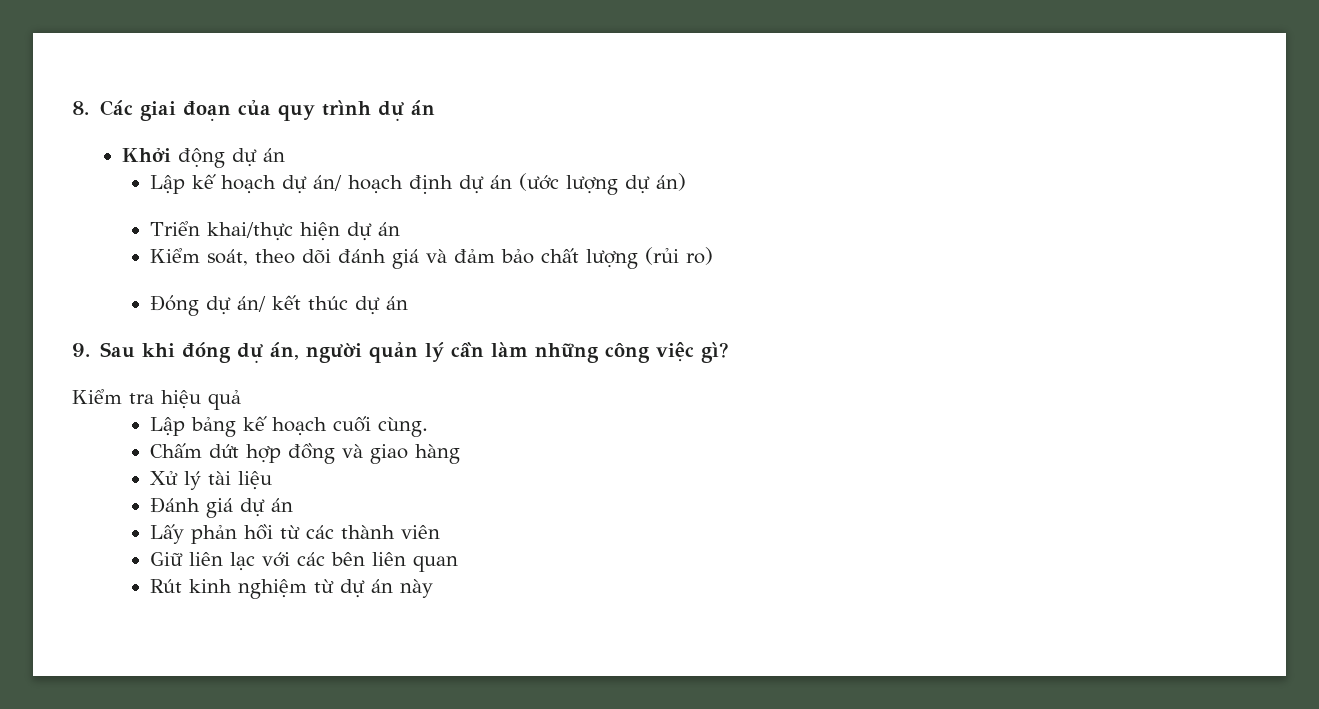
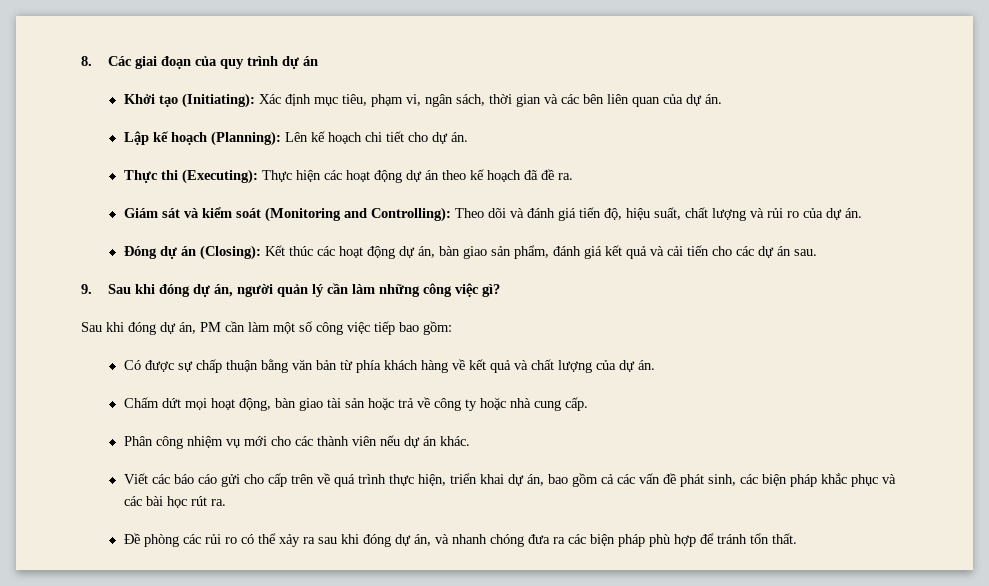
[178,148,286,168] [150,173,687,195] [150,221,401,241] [150,247,714,269] [150,295,409,316] động dự án // Lập kế hoạch dự án/ hoạch định dự án (ước lượng dự án) // Triển khai/thực hiện dự án // Kiểm soát, theo dõi đánh giá và đảm bảo chất lượng (rủi ro) // Đóng dự án/ kết thúc dự án -> [158,93,722,108] [123,131,468,146] [123,169,573,184] [123,207,862,222] [123,245,817,260] tạo (Initiating): Xác định mục tiêu, phạm vi, ngân sách, thời gian và các bên liên quan của dự án. // Lập kế hoạch (Planning): Lên kế hoạch chi tiết cho dự án. // Thực thi (Executing): Thực hiện các hoạt động dự án theo kế hoạch đã đề ra. // Giám sát và kiểm soát (Monitoring and Controlling): Theo dõi và đánh giá tiến độ, hiệu suất, chất lượng và rủi ro của dự án. // Đóng dự án (Closing): Kết thúc các hoạt động dự án, bàn giao sản phẩm, đánh giá kết quả và cải tiến cho các dự án sau.
[72,389,241,410] [150,416,429,437] [150,443,461,464] [150,471,273,490] [150,497,294,518] [150,524,441,544] [150,552,459,572] [150,579,434,599] Kiểm tra hiệu quả // Lập bảng kế hoạch cuối cùng. // Chấm dứt hợp đồng và giao hàng // Xử lý tài liệu // Đánh giá dự án // Lấy phản hồi từ các thành viên // Giữ liên lạc với các bên liên quan // Rút kinh nghiệm từ dự án này -> [81,321,452,335] [123,359,655,373] [123,397,588,411] [123,435,470,449] [123,473,896,487] [123,496,226,508] [123,533,797,547] Sau khi đóng dự án, PM cần làm một số công việc tiếp bao gồm: // Có được sự chấp thuận bằng văn bản từ phía khách hàng về kết quả và chất lượng của dự án. // Chấm dứt mọi hoạt động, bàn giao tài sản hoặc trả về công ty hoặc nhà cung cấp. // Phân công nhiệm vụ mới cho các thành viên nếu dự án khác. // Viết các báo cáo gửi cho cấp trên về quá trình thực hiện, triển khai dự án, bao gồm cả các vấn đề phát sinh, các biện pháp khắc phục và các bài học rút ra. // Đề phòng các rủi ro có thể xảy ra sau khi đóng dự án, và nhanh chóng đưa ra các biện pháp phù hợp để tránh tổn thất.

